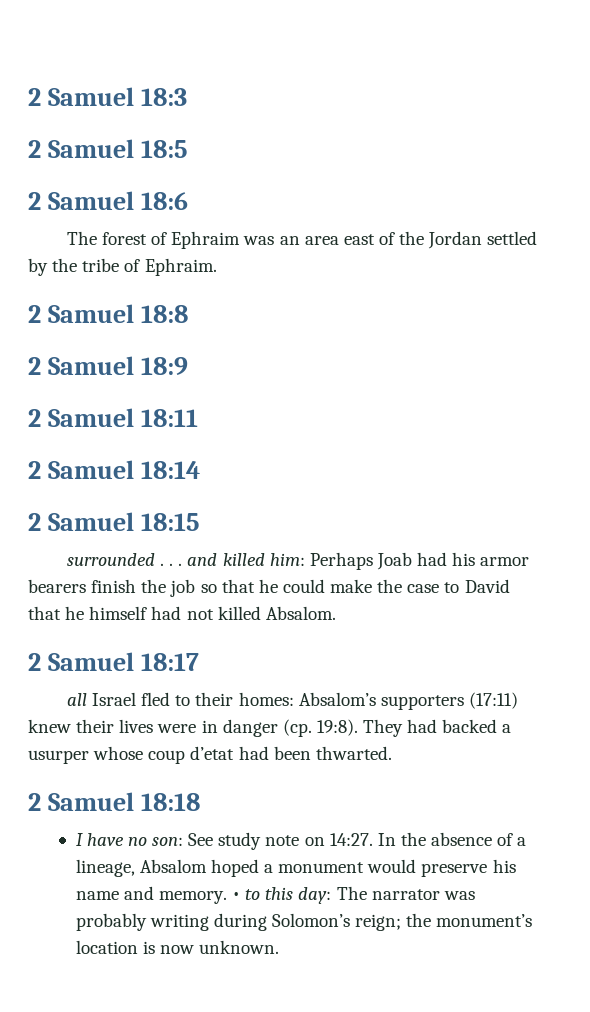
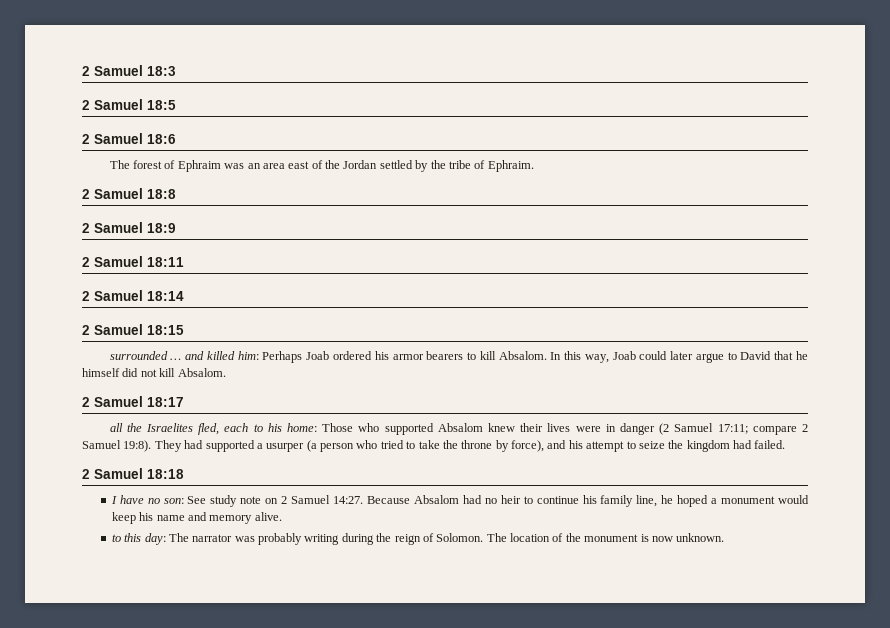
[160,563,183,566] . . . -> [170,358,182,360] …
[417,552,448,566] had -> [332,351,372,360] ordered
[91,579,440,597] finish the job so that he could make the case -> [467,351,724,363] to kill Absalom. In this way, Joab could later argue
[151,606,261,620] had not killed -> [122,368,176,377] did not kill
[92,692,518,710] Israel fled to their homes: Absalom’s supporters (17:11) -> [126,423,483,435] the Israelites fled, each to his home: Those who supported Absalom
[282,719,312,737] (cp. -> [659,423,808,435] [82,440,121,449] (2 Samuel 17:11; compare 2 Samuel
[442,719,498,733] backed -> [205,440,255,452] supported
[93,746,392,764] whose coup d’etat had been thwarted. -> [306,440,786,452] (a person who tried to take the throne by force), and his attempt to seize the kingdom had failed.
[329,832,527,846] [75,859,207,877] 14:27. In the absence of a lineage, Absalom -> [281,495,674,507] 2 Samuel 14:27. Because Absalom had no heir to continue his family line, he
[421,863,488,877] preserve -> [111,512,136,524] keep
[158,891,241,904] memory. • -> [209,512,282,524] memory alive. //
[272,913,533,931] [75,940,138,954] Solomon’s reign; the monument’s location -> [376,533,639,545] the reign of Solomon. The location of the monument

